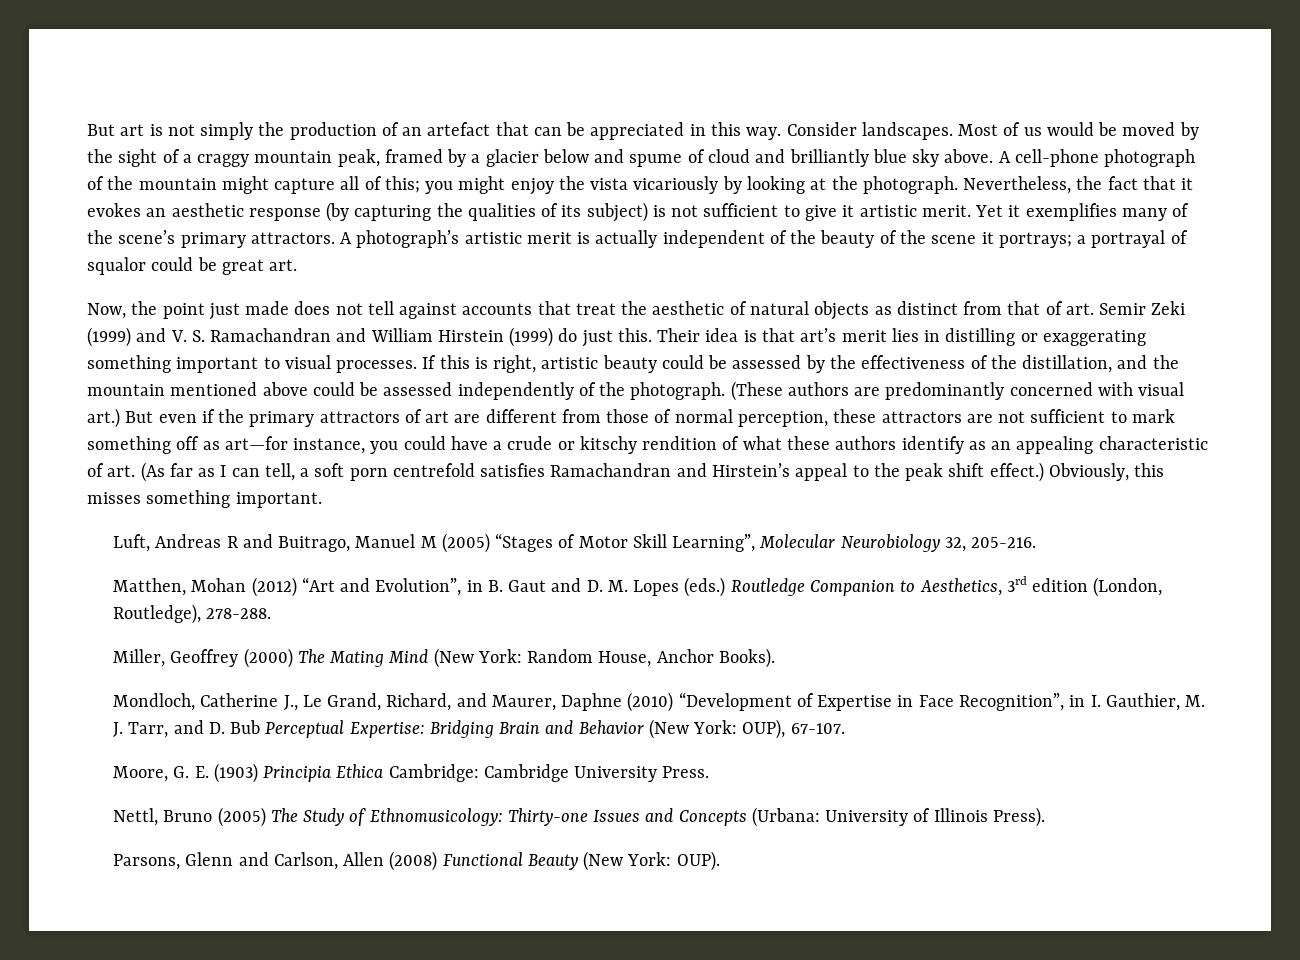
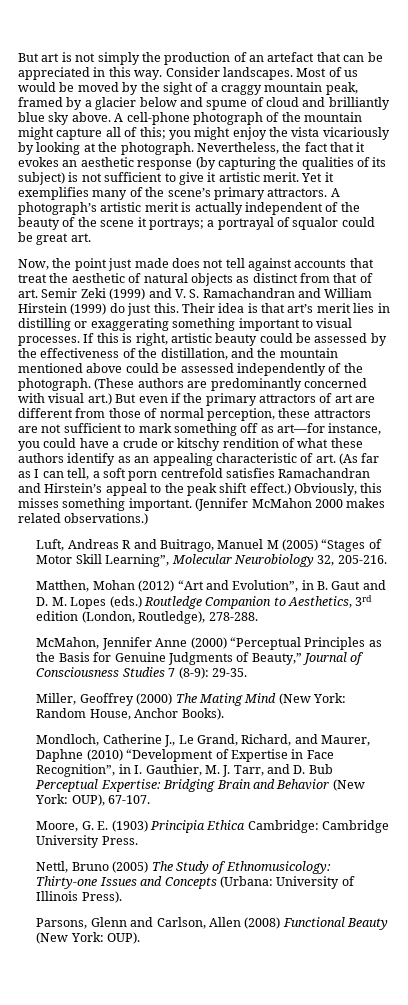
(322, 500) none -> [195,498,386,511] [18,513,149,525] (Jennifer McMahon 2000 makes related observations.)
(272, 613) none -> [36,637,382,650] [36,652,365,665] [36,667,247,679] // McMahon, Jennifer Anne (2000) “Perceptual Principles as the Basis for Genuine Judgments of Beauty,” Journal of Consciousness Studies 7 (8-9): 29-35.

